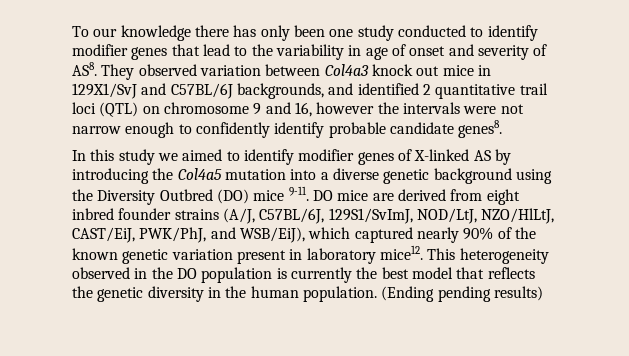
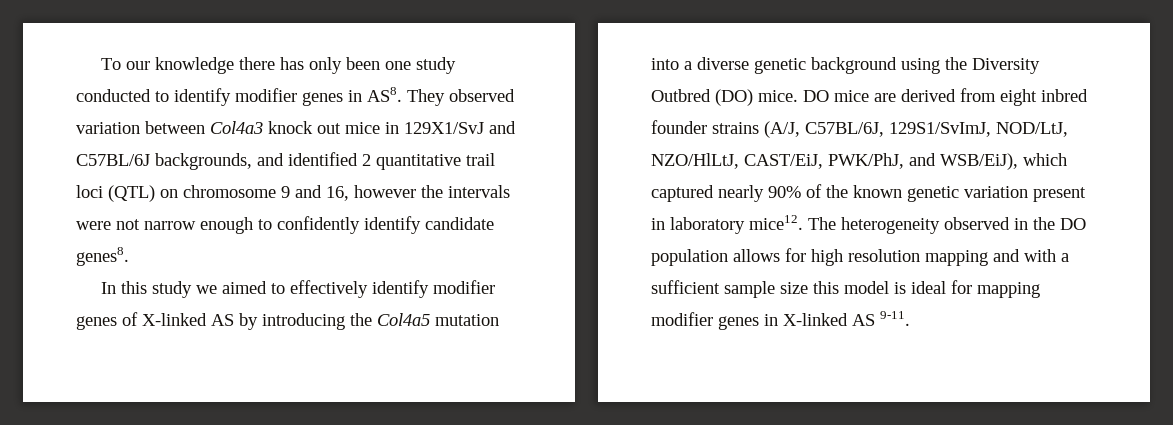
[171,44,548,60] that lead to the variability in age of onset and severity of -> [348,90,362,102] in
[328,122,386,138] probable -> (421, 225) none
(240, 156) none -> [290,280,369,298] effectively
[253,186,309,201] mice 9-11. -> [758,90,798,102] mice.
[427,248,456,260] This -> [808,217,836,230] The
[276,267,535,283] [72,286,543,302] is currently the best model that reflects the genetic diversity in the human population. (Ending pending results) -> [733,248,1069,266] [651,280,1040,298] [651,311,910,330] allows for high resolution mapping and with a sufficient sample size this model is ideal for mapping modifier genes in X-linked AS 9-11.

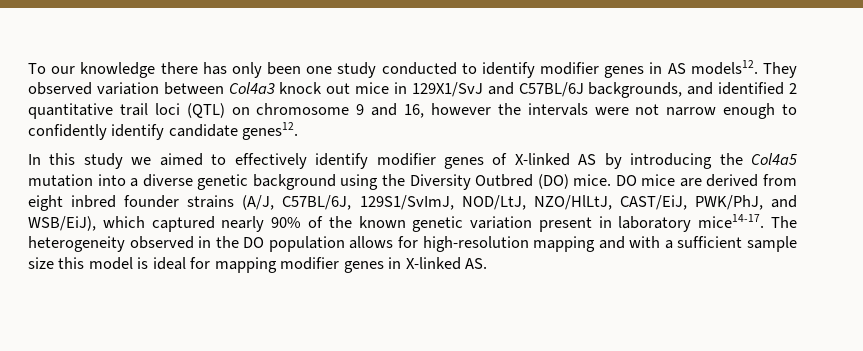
[367,87,402,102] AS8. -> [667,60,758,75] AS models12.
[76,247,129,266] genes8. -> [242,122,299,140] genes12.
[749,215,803,230] mice12. -> [698,214,765,228] mice14-17.
[811,249,920,266] high resolution -> [422,236,529,252] high-resolution
[852,311,910,326] AS 9-11. -> [465,258,488,269] AS.

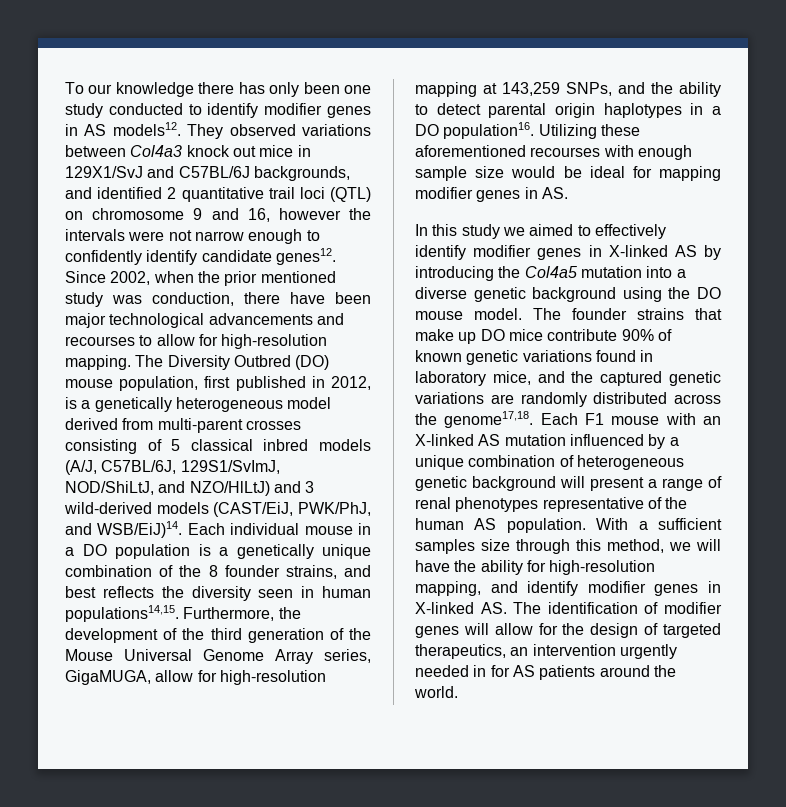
[96,82,159,95] variation -> [302,124,371,136] variations
(299, 131) none -> [65,271,336,286] [65,292,371,307] [65,313,344,328] [65,334,328,349] [65,355,330,370] [65,376,372,391] [65,397,332,412] [65,418,301,433] [65,439,371,454] [65,460,280,475] [65,481,315,496] [64,502,372,517] [65,521,372,538] [65,544,372,559] [65,565,371,579] [65,586,371,601] [65,605,301,622] [65,628,371,643] [65,649,371,664] [65,670,326,685] [415,82,721,97] [415,103,721,118] [415,122,640,139] [415,145,692,160] [415,166,721,181] [415,187,568,202] Since 2002, when the prior mentioned study was conduction, there have been major technological advancements and recourses to allow for high-resolution mapping. The Diversity Outbred (DO) mouse population, first published in 2012, is a genetically heterogeneous model derived from multi-parent crosses consisting of 5 classical inbred models (A/J, C57BL/6J, 129S1/SvImJ, NOD/ShiLtJ, and NZO/HlLtJ) and 3 wild-derived models (CAST/EiJ, PWK/PhJ, and WSB/EiJ)14. Each individual mouse in a DO population is a genetically unique combination of the 8 founder strains, and best reflects the diversity seen in human populations14,15. Furthermore, the development of the third generation of the Mouse Universal Genome Array series, GigaMUGA, allow for high-resolution mapping at 143,259 SNPs, and the ability to detect parental origin haplotypes in a DO population16. Utilizing these aforementioned recourses with enough sample size would be ideal for mapping modifier genes in AS.
[492,153,508,165] of -> [588,245,602,257] in
[409,174,797,190] [28,195,798,211] [28,216,265,232] Diversity Outbred (DO) mice. DO mice are derived from eight inbred founder strains (A/J, C57BL/6J, 129S1/SvImJ, NOD/LtJ, NZO/HlLtJ, CAST/EiJ, PWK/PhJ, and WSB/EiJ), which captured nearly -> [697,287,721,299] [415,308,722,320] [415,329,618,344] DO mouse model. The founder strains that make up DO mice contribute
[328,216,352,228] the -> (672, 335) none
[470,214,798,232] [28,236,797,252] [28,257,277,273] variation present in laboratory mice14-17. The heterogeneity observed in the DO population allows for high-resolution mapping and with a sufficient sample size this model is ideal for mapping -> [522,350,654,362] [415,371,721,386] [415,392,721,407] [415,411,721,428] [415,434,679,449] [415,455,684,470] [415,476,722,491] [415,497,688,512] [415,518,722,533] [415,539,721,554] [415,560,656,575] [415,581,579,596] variations found in laboratory mice, and the captured genetic variations are randomly distributed across the genome17,18. Each F1 mouse with an X-linked AS mutation influenced by a unique combination of heterogeneous genetic background will present a range of renal phenotypes representative of the human AS population. With a sufficient samples size through this method, we will have the ability for high-resolution mapping, and identify
(488, 263) none -> [513,602,722,614] [415,623,721,638] [415,644,677,659] [415,665,676,680] [414,686,458,698] The identification of modifier genes will allow for the design of targeted therapeutics, an intervention urgently needed in for AS patients around the world.

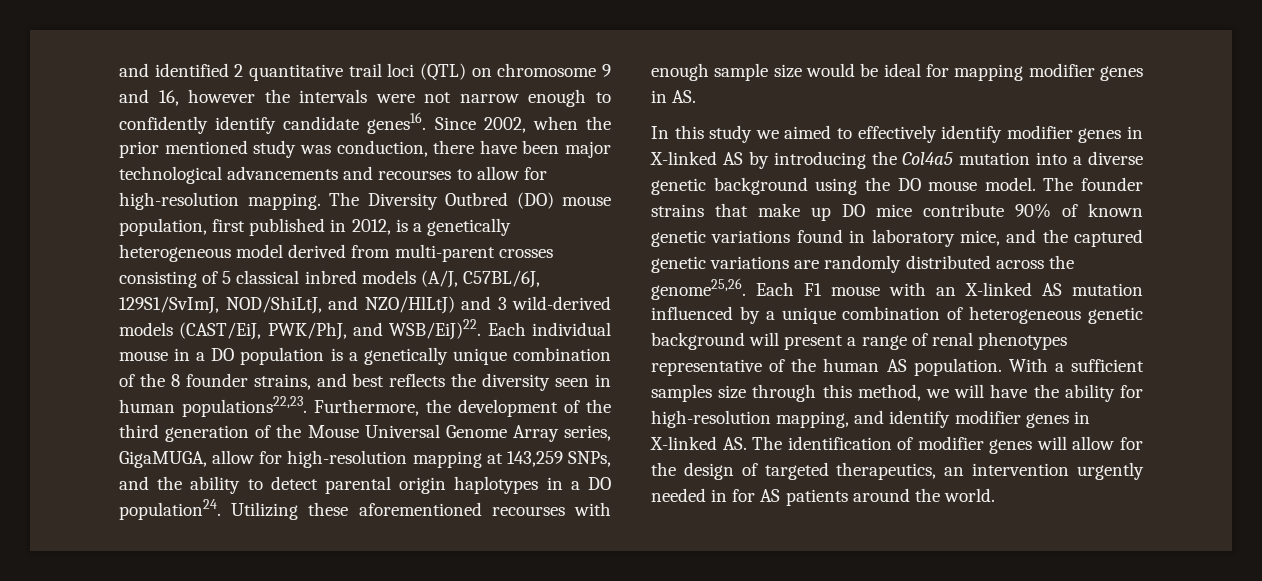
[65,82,371,97] [65,103,371,118] [65,122,371,139] [65,145,311,157] [65,166,350,181] To our knowledge there has only been one study conducted to identify modifier genes in AS models12. They observed variations between Col4a3 knock out mice in 129X1/SvJ and C57BL/6J backgrounds, -> (119, 70) none
[275,248,336,265] genes12. -> [367,112,427,134] genes16.
[97,521,183,538] WSB/EiJ)14. -> [389,319,482,340] WSB/EiJ)22.
[65,605,179,622] populations14,15. -> [182,396,307,417] populations22,23.
[443,122,535,139] population16. -> [119,499,221,520] population24.
[444,411,534,428] genome17,18. -> [651,278,746,300] genome25,26.

